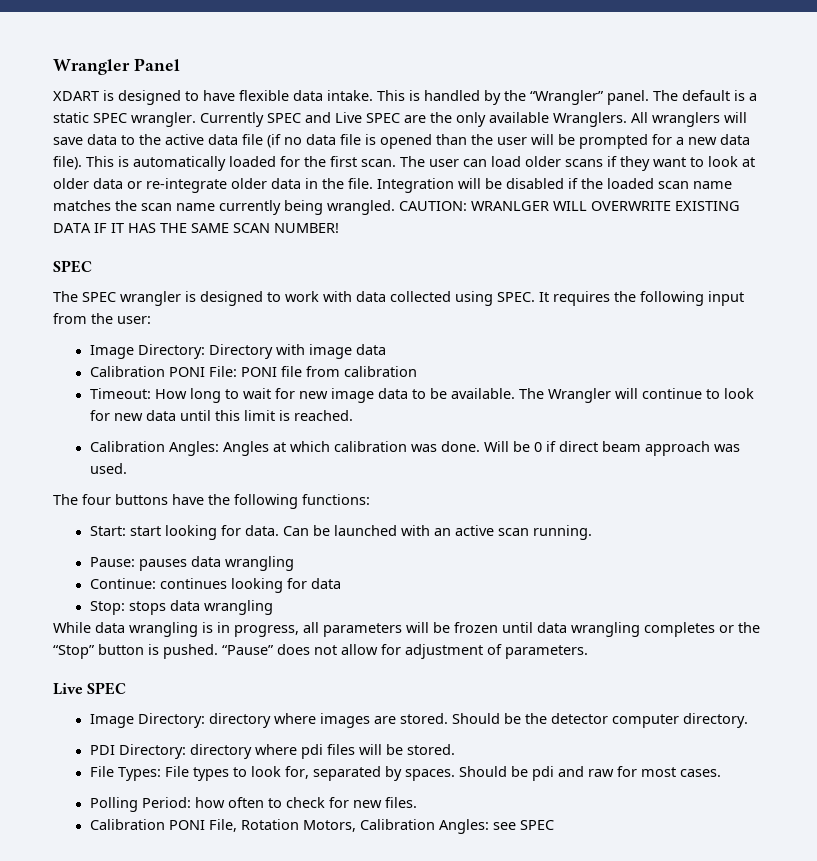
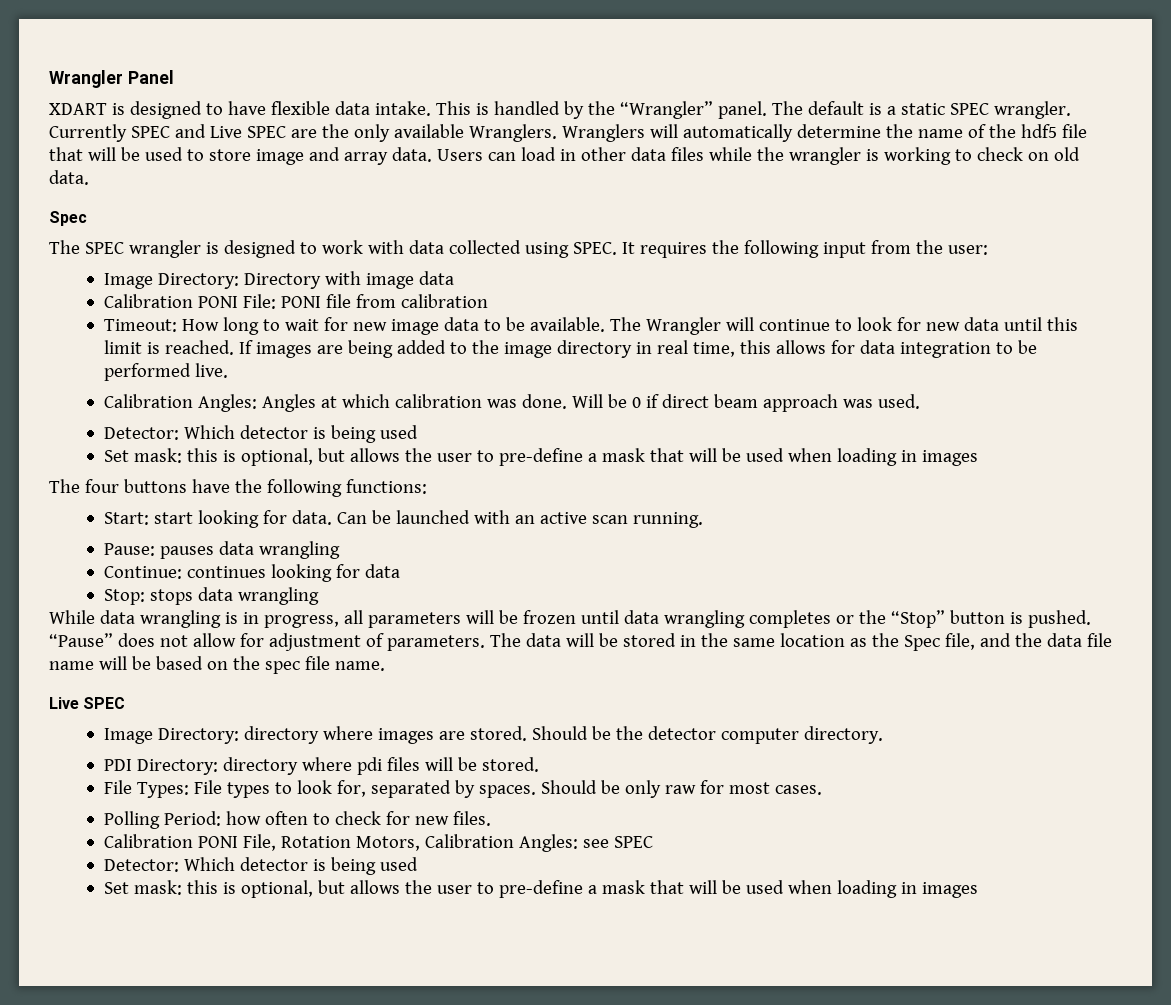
[631,112,747,127] [53,134,750,149] [53,156,755,171] [53,178,732,193] [53,200,740,215] [53,223,339,233] [53,260,92,273] All wranglers will save data to the active data file (if no data file is opened than the user will be prompted for a new data file). This is automatically loaded for the first scan. The user can load older scans if they want to look at older data or re-integrate older data in the file. Integration will be disabled if the loaded scan name matches the scan name currently being wrangled. CAUTION: WRANLGER WILL OVERWRITE EXISTING DATA IF IT HAS THE SAME SCAN NUMBER! // SPEC -> [561,124,1087,142] [49,147,1080,165] [49,170,89,185] [49,211,87,226] Wranglers will automatically determine the name of the hdf5 file that will be used to store image and array data. Users can load in other data files while the wrangler is working to check on old data. // Spec
(353, 415) none -> [238,340,1037,358] [103,363,228,381] If images are being added to the image directory in real time, this allows for data integration to be performed live.
(127, 468) none -> [103,425,418,443] [103,448,978,466] // Detector: Which detector is being used // Set mask: this is optional, but allows the user to pre-define a mask that will be used when loading in images
(588, 652) none -> [489,633,1112,651] [49,656,385,674] The data will be stored in the same location as the Spec file, and the data file name will be based on the spec file name.
[531,766,584,781] pdi and -> [624,780,661,798] only
(554, 825) none -> [103,857,418,875] [103,880,978,898] // Detector: Which detector is being used // Set mask: this is optional, but allows the user to pre-define a mask that will be used when loading in images

